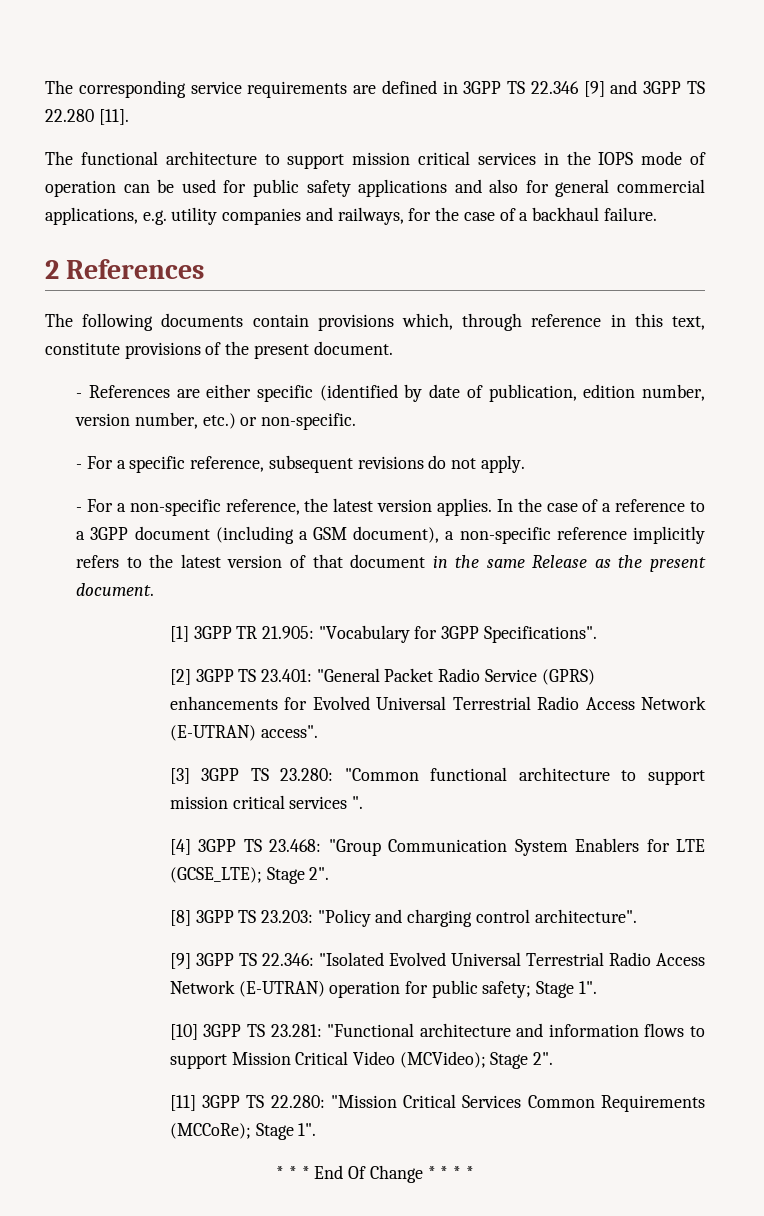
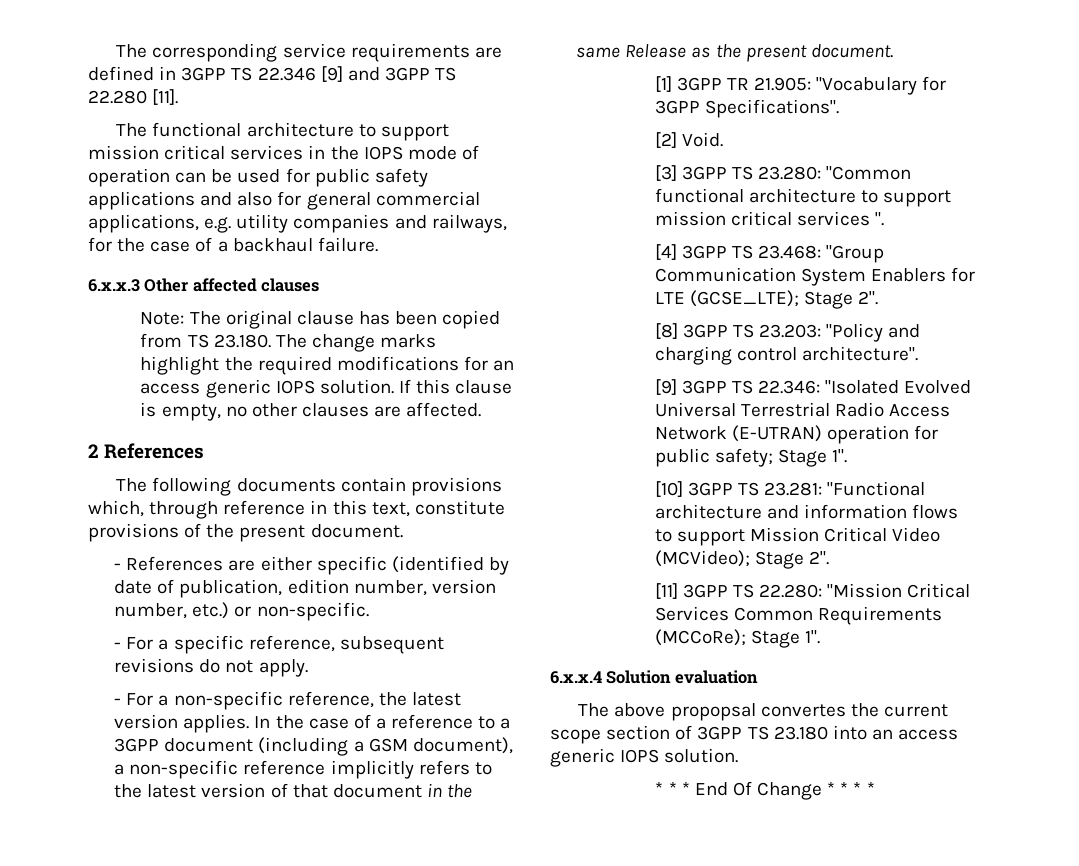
(657, 214) none -> [88,278,320,292] [140,310,501,329] [140,333,437,352] [140,356,515,375] [140,379,513,398] [140,402,482,421] // 6.x.x.3 Other affected clauses // Note: The original clause has been copied from TS 23.180. The change marks highlight the required modifications for an access generic IOPS solution. If this clause is empty, no other clauses are affected.
[195,668,595,685] [169,696,706,710] [169,725,318,741] 3GPP TS 23.401: "General Packet Radio Service (GPRS) enhancements for Evolved Universal Terrestrial Radio Access Network (E-UTRAN) access". -> [681,132,723,147] Void.
(317, 1129) none -> [550,670,758,684] [578,703,949,721] [550,725,959,744] [550,748,739,767] // 6.x.x.4 Solution evaluation // The above propopsal convertes the current scope section of 3GPP TS 23.180 into an access generic IOPS solution.

